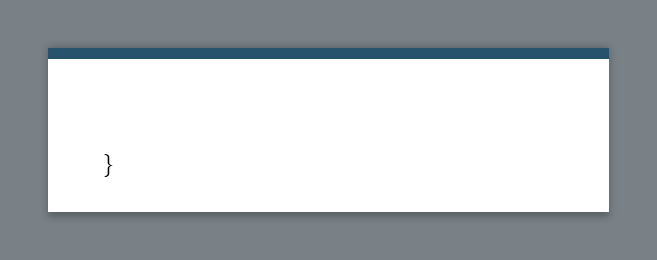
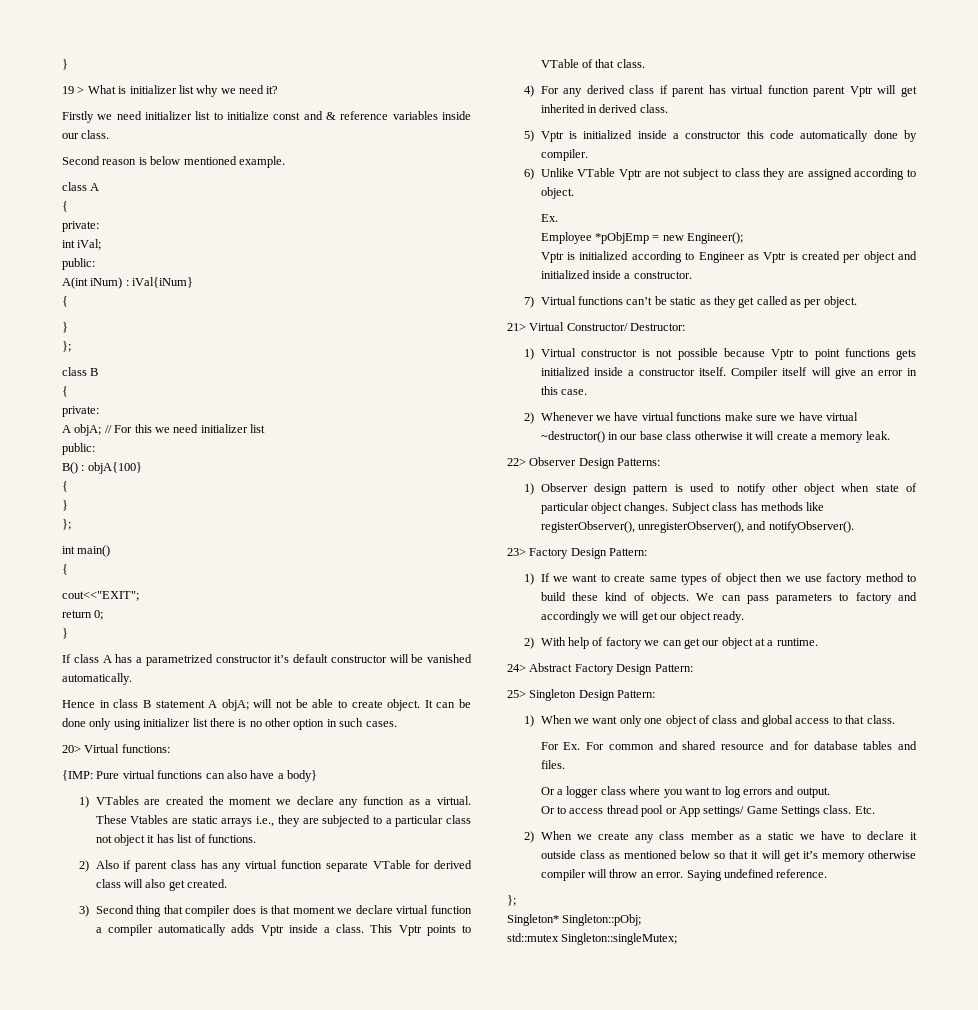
[103,154,114,177] } -> [62,59,68,70] [62,85,279,97] [62,111,471,123] [62,130,110,139] [62,156,285,168] [62,182,100,191] [62,201,68,212] [62,221,99,232] [62,239,102,250] [62,258,95,270] [62,277,194,289] [62,296,68,307] [62,322,68,333] [62,341,71,352] [62,367,99,376] [62,386,68,397] [62,406,99,417] [62,424,265,436] [62,443,95,455] [62,462,142,474] [62,481,68,492] [62,500,68,511] [62,519,71,530] [62,545,111,557] [62,564,68,575] [62,591,139,601] [62,610,104,620] [62,628,68,639] [62,654,472,666] [62,673,132,685] [62,699,471,711] [62,718,397,730] [62,744,170,753] [62,770,317,782] [78,796,472,808] [95,815,472,827] [95,834,256,846] [78,860,472,872] [95,879,228,891] [78,905,472,917] [95,924,472,936] [540,59,645,68] [523,85,917,97] [540,104,668,113] [523,130,918,142] [540,149,588,161] [523,168,916,180] [540,187,574,199] [540,214,558,222] [540,232,744,244] [540,251,917,263] [540,270,692,279] [523,296,857,308] [507,322,686,331] [523,348,916,360] [540,367,917,379] [540,386,588,395] [523,412,859,424] [540,431,890,443] [507,457,661,469] [523,483,917,495] [540,502,825,514] [540,521,854,533] [507,548,648,559] [523,573,916,585] [540,592,917,604] [540,611,744,623] [523,637,818,649] [507,663,693,675] [507,689,656,701] [523,715,895,727] [540,741,917,750] [540,760,565,769] [540,786,830,798] [540,805,875,817] [523,831,917,843] [540,850,916,862] [540,869,828,881] [507,895,516,906] [507,914,642,926] [507,933,678,945] } // 19 > What is initializer list why we need it? // Firstly we need initializer list to initialize const and & reference variables inside our class. // Second reason is below mentioned example. // class A // { // private: // int iVal; // public: // A(int iNum) : iVal{iNum} // { // } // }; // class B // { // private: // A objA; // For this we need initializer list // public: // B() : objA{100} // { // } // }; // int main() // { // cout<<"EXIT"; // return 0; // } // If class A has a parametrized constructor it’s default constructor will be vanished automatically. // Hence in class B statement A objA; will not be able to create object. It can be done only using initializer list there is no other option in such cases. // 20> Virtual functions: // {IMP: Pure virtual functions can also have a body} // 1) VTables are created the moment we declare any function as a virtual. These Vtables are static arrays i.e., they are subjected to a particular class not object it has list of functions. // 2) Also if parent class has any virtual function separate VTable for derived class will also get created. // 3) Second thing that compiler does is that moment we declare virtual function a compiler automatically adds Vptr inside a class. This Vptr points to VTable of that class. // 4) For any derived class if parent has virtual function parent Vptr will get inherited in derived class. // 5) Vptr is initialized inside a constructor this code automatically done by compiler. // 6) Unlike VTable Vptr are not subject to class they are assigned according to object. // Ex. // Employee *pObjEmp = new Engineer(); // Vptr is initialized according to Engineer as Vptr is created per object and initialized inside a constructor. // 7) Virtual functions can’t be static as they get called as per object. // 21> Virtual Constructor/ Destructor: // 1) Virtual constructor is not possible because Vptr to point functions gets initialized inside a constructor itself. Compiler itself will give an error in this case. // 2) Whenever we have virtual functions make sure we have virtual ~destructor() in our base class otherwise it will create a memory leak. // 22> Observer Design Patterns: // 1) Observer design pattern is used to notify other object when state of particular object changes. Subject class has methods like registerObserver(), unregisterObserver(), and notifyObserver(). // 23> Factory Design Pattern: // 1) If we want to create same types of object then we use factory method to build these kind of objects. We can pass parameters to factory and accordingly we will get our object ready. // 2) With help of factory we can get our object at a runtime. // 24> Abstract Factory Design Pattern: // 25> Singleton Design Pattern: // 1) When we want only one object of class and global access to that class. // For Ex. For common and shared resource and for database tables and files. // Or a logger class where you want to log errors and output. // Or to access thread pool or App settings/ Game Settings class. Etc. // 2) When we create any class member as a static we have to declare it outside class as mentioned below so that it will get it’s memory otherwise compiler will throw an error. Saying undefined reference. // }; // Singleton* Singleton::pObj; // std::mutex Singleton::singleMutex;

